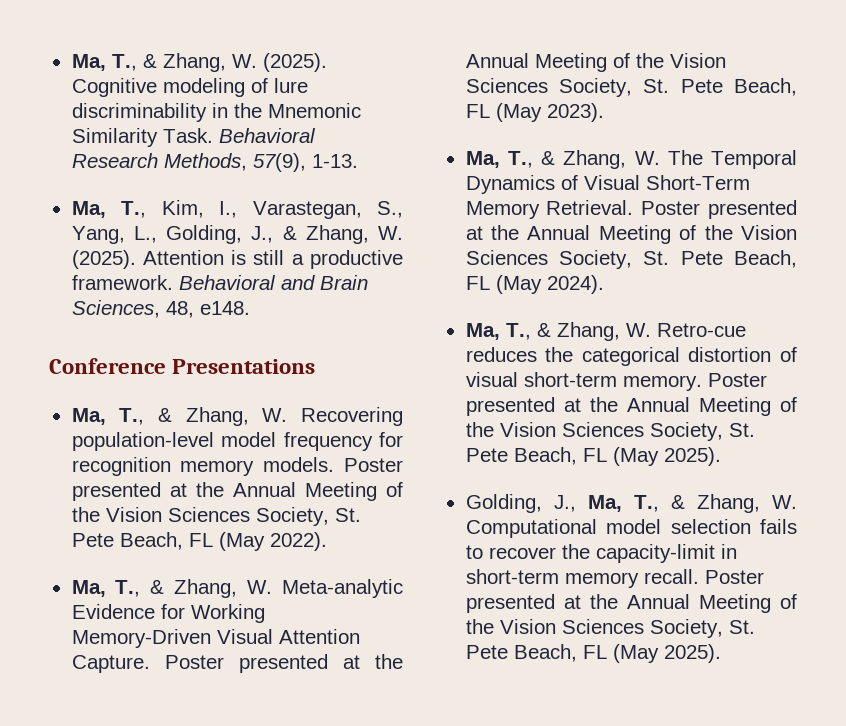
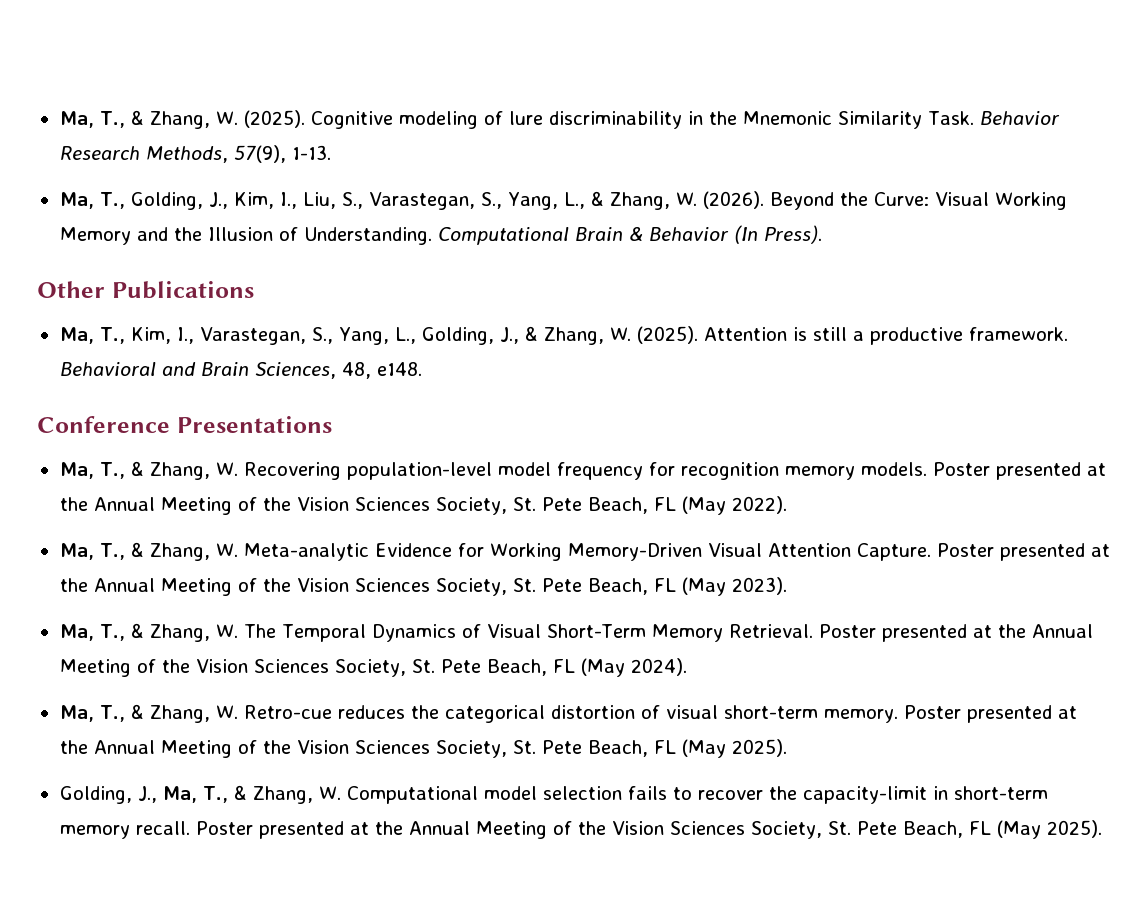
[218,128,316,143] Behavioral -> [979,111,1060,125] Behavior
(358, 161) none -> [59,191,1068,210] [59,225,822,245] [37,281,254,299] // Ma, T., Golding, J., Kim, I., Liu, S., Varastegan, S., Yang, L., & Zhang, W. (2026). Beyond the Curve: Visual Working Memory and the Illusion of Understanding. Computational Brain & Behavior (In Press). // Other Publications

